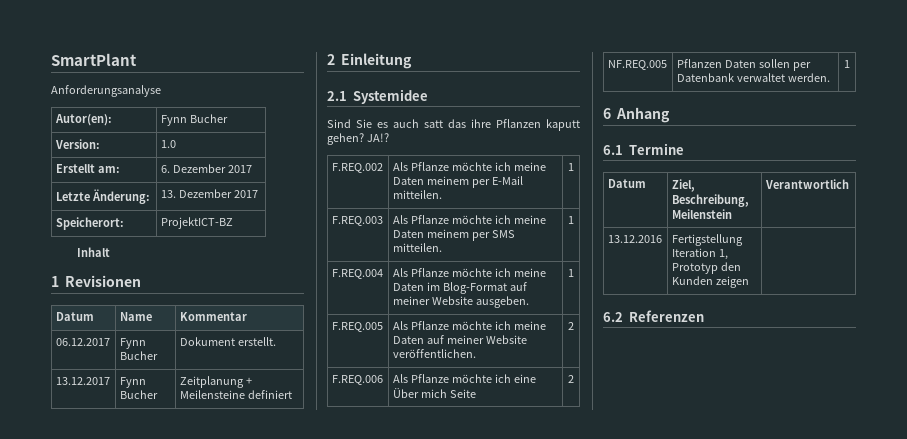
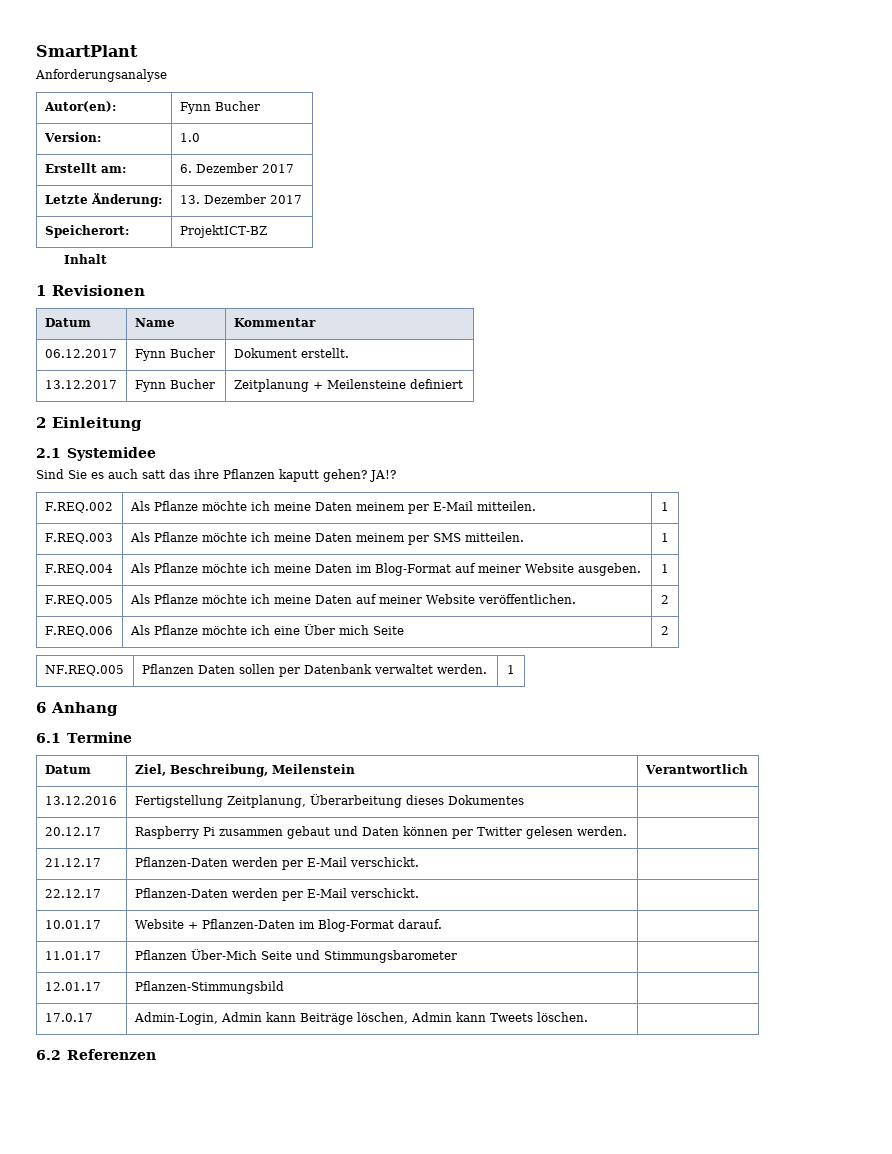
[671,248,728,260] [671,262,741,274] [671,276,749,288] Iteration 1, Prototyp den Kunden zeigen -> [226,794,524,808] [44,827,101,836] [134,826,627,839] [44,858,101,867] [134,857,419,870] [44,889,101,898] [134,888,419,901] [44,920,101,929] [134,919,442,932] [44,951,101,960] [134,949,457,963] [44,982,101,991] [134,981,284,994] [44,1013,93,1022] [133,1012,588,1025] Zeitplanung, Überarbeitung dieses Dokumentes | // 20.12.17 | Raspberry Pi zusammen gebaut und Daten können per Twitter gelesen werden. | // 21.12.17 | Pflanzen-Daten werden per E-Mail verschickt. | // 22.12.17 | Pflanzen-Daten werden per E-Mail verschickt. | // 10.01.17 | Website + Pflanzen-Daten im Blog-Format darauf. | // 11.01.17 | Pflanzen Über-Mich Seite und Stimmungsbarometer | // 12.01.17 | Pflanzen-Stimmungsbild | // 17.0.17 | Admin-Login, Admin kann Beiträge löschen, Admin kann Tweets löschen.

